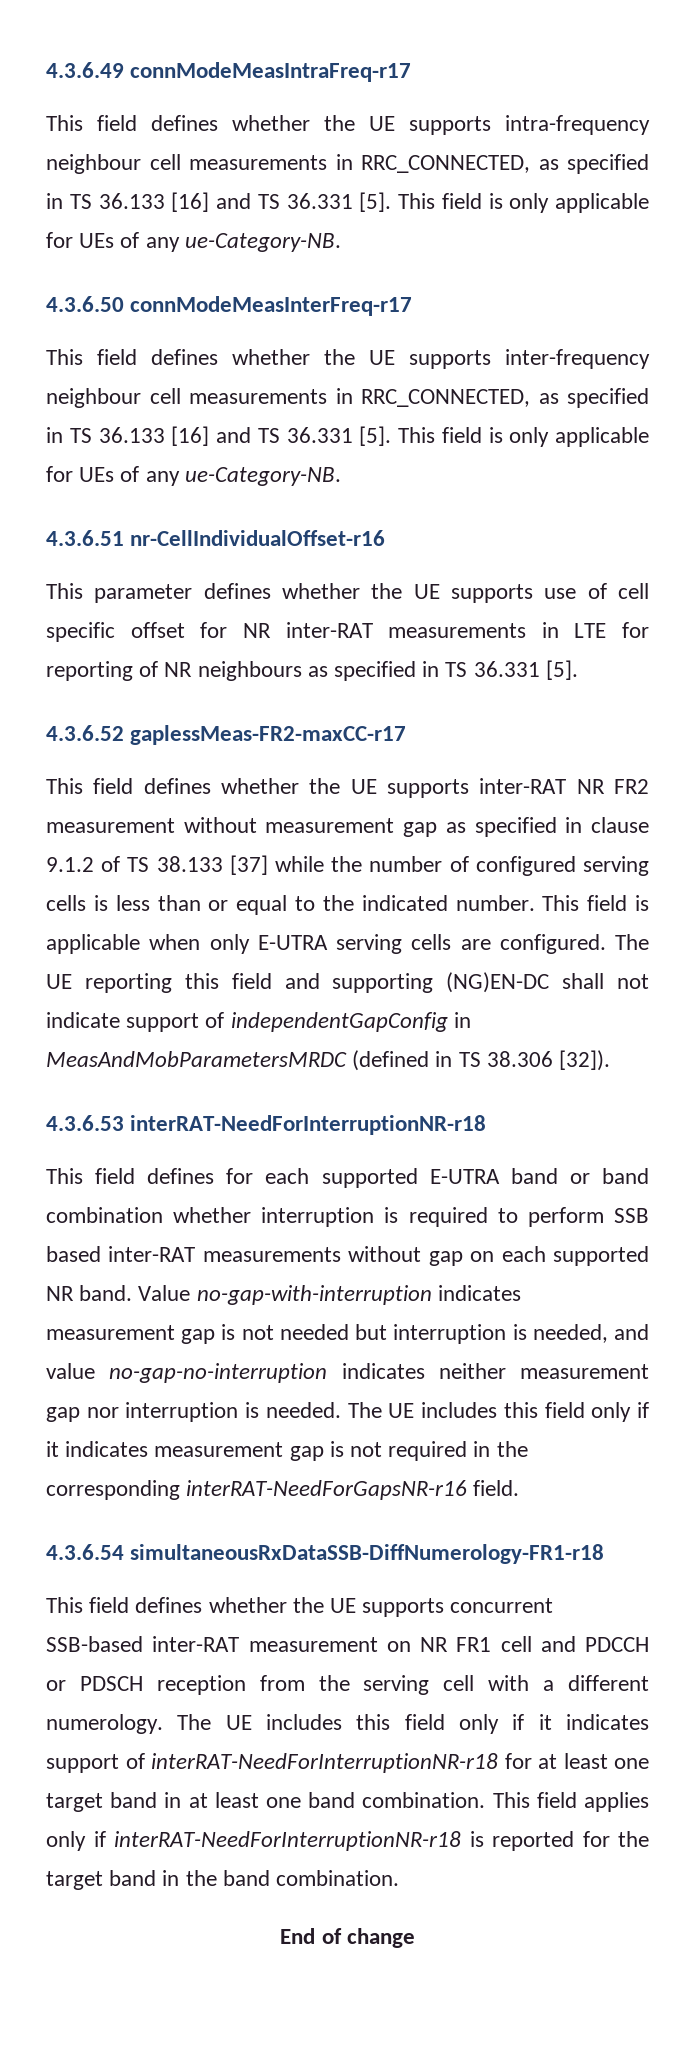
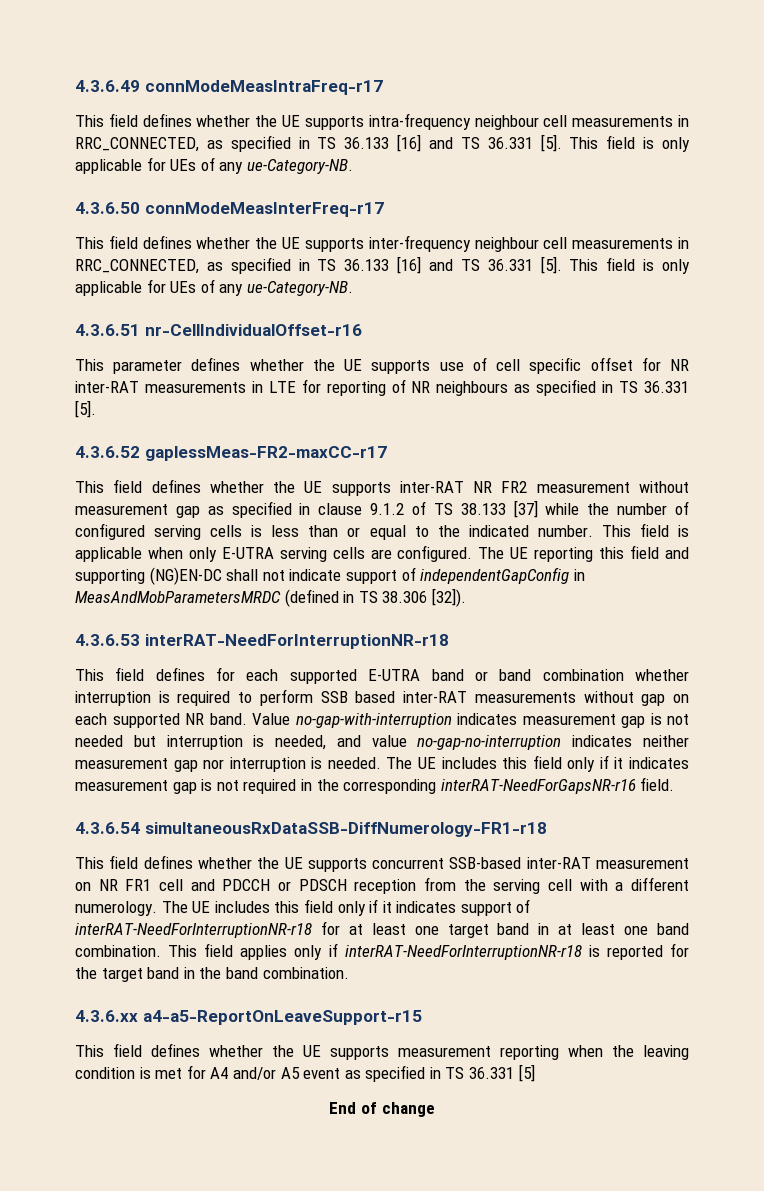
(400, 1878) none -> [75,1010,422,1025] [75,1043,689,1060] [75,1064,535,1082] // 4.3.6.xx a4-a5-ReportOnLeaveSupport-r15 // This field defines whether the UE supports measurement reporting when the leaving condition is met for A4 and/or A5 event as specified in TS 36.331 [5]

